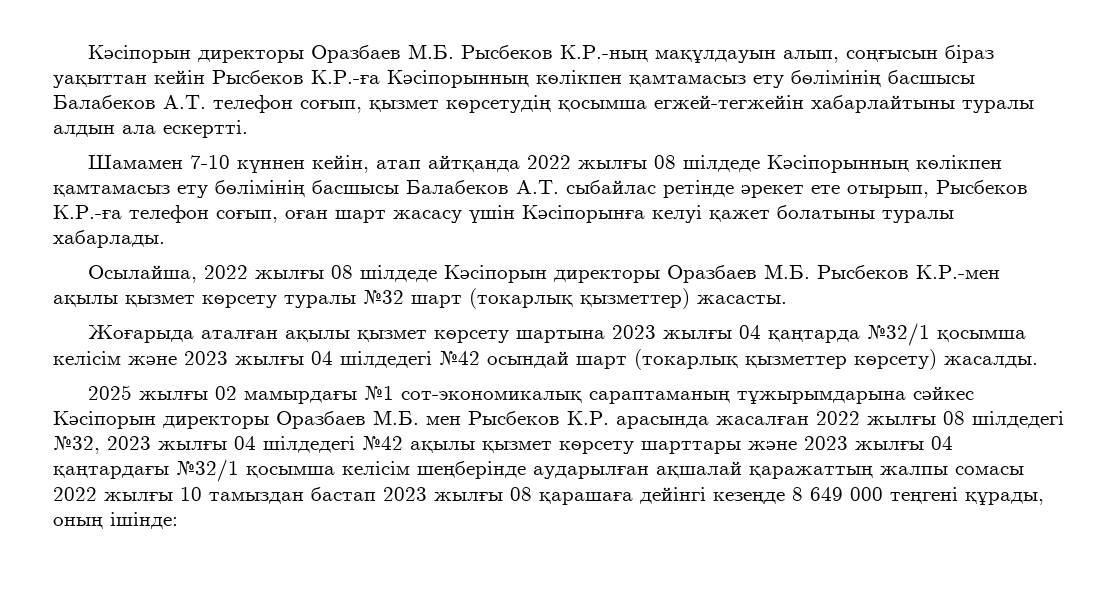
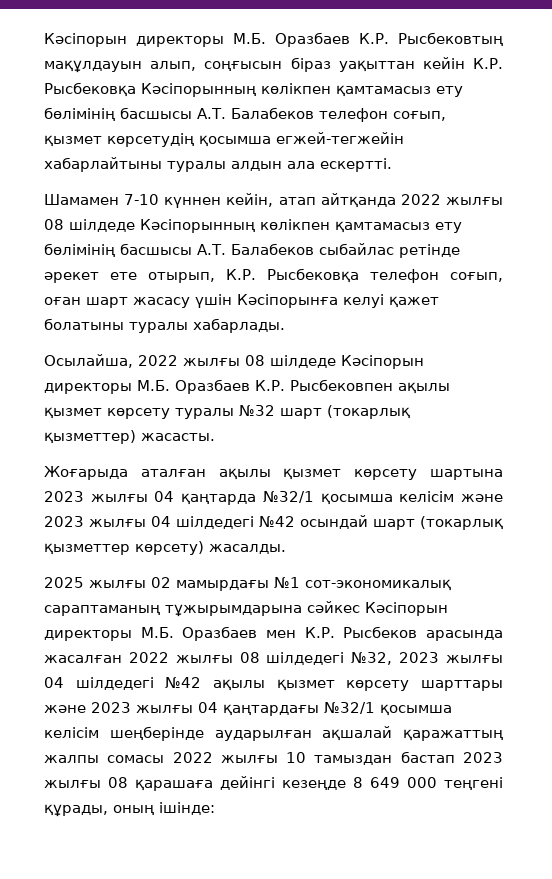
[87,44,648,63] Кәсіпорын директоры Оразбаев М.Б. Рысбеков К.Р.-ның -> [44,32,503,47] Кәсіпорын директоры М.Б. Оразбаев К.Р. Рысбековтың
[212,70,975,88] [53,95,206,109] Рысбеков К.Р.-ға Кәсіпорынның көлікпен қамтамасыз ету бөлімінің басшысы Балабеков А.Т. -> [473,58,504,69] [44,82,463,97] [44,107,314,121] К.Р. Рысбековқа Кәсіпорынның көлікпен қамтамасыз ету бөлімінің басшысы А.Т. Балабеков
[406,180,559,194] Балабеков А.Т. -> [197,243,314,255] А.Т. Балабеков
[936,180,1028,194] [53,205,122,219] Рысбеков К.Р.-ға -> [226,268,359,283] К.Р. Рысбековқа
[666,264,1000,283] Оразбаев М.Б. Рысбеков К.Р.-мен -> [137,379,393,394] М.Б. Оразбаев К.Р. Рысбековпен
[276,410,609,429] Оразбаев М.Б. мен Рысбеков К.Р. -> [140,626,418,641] М.Б. Оразбаев мен К.Р. Рысбеков

